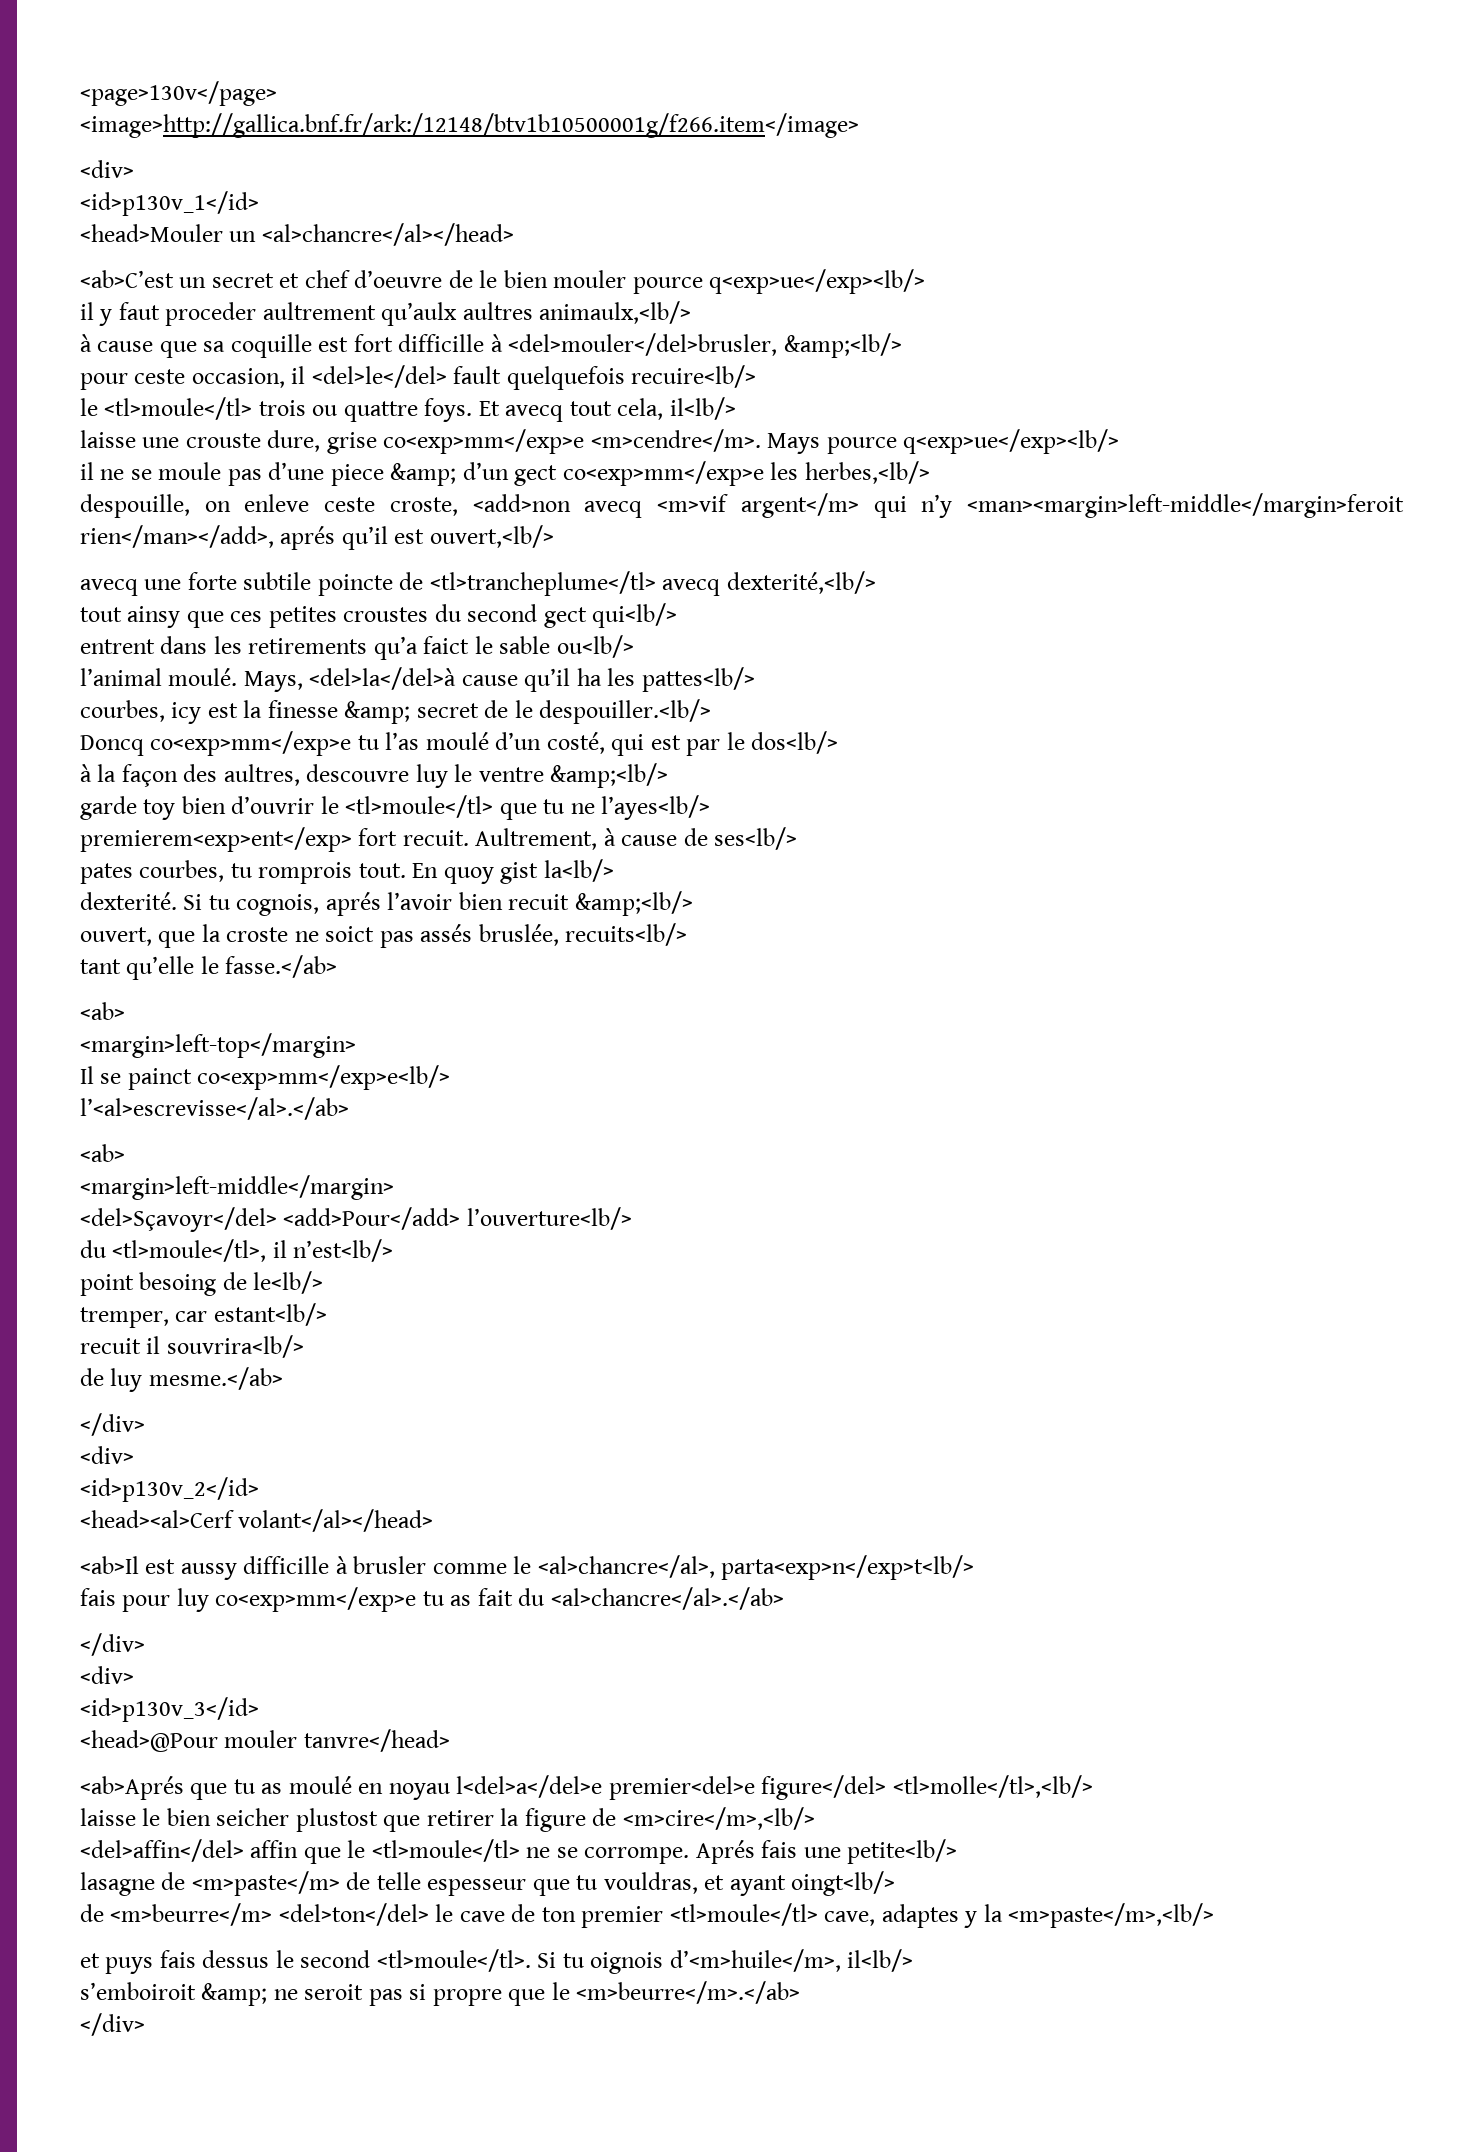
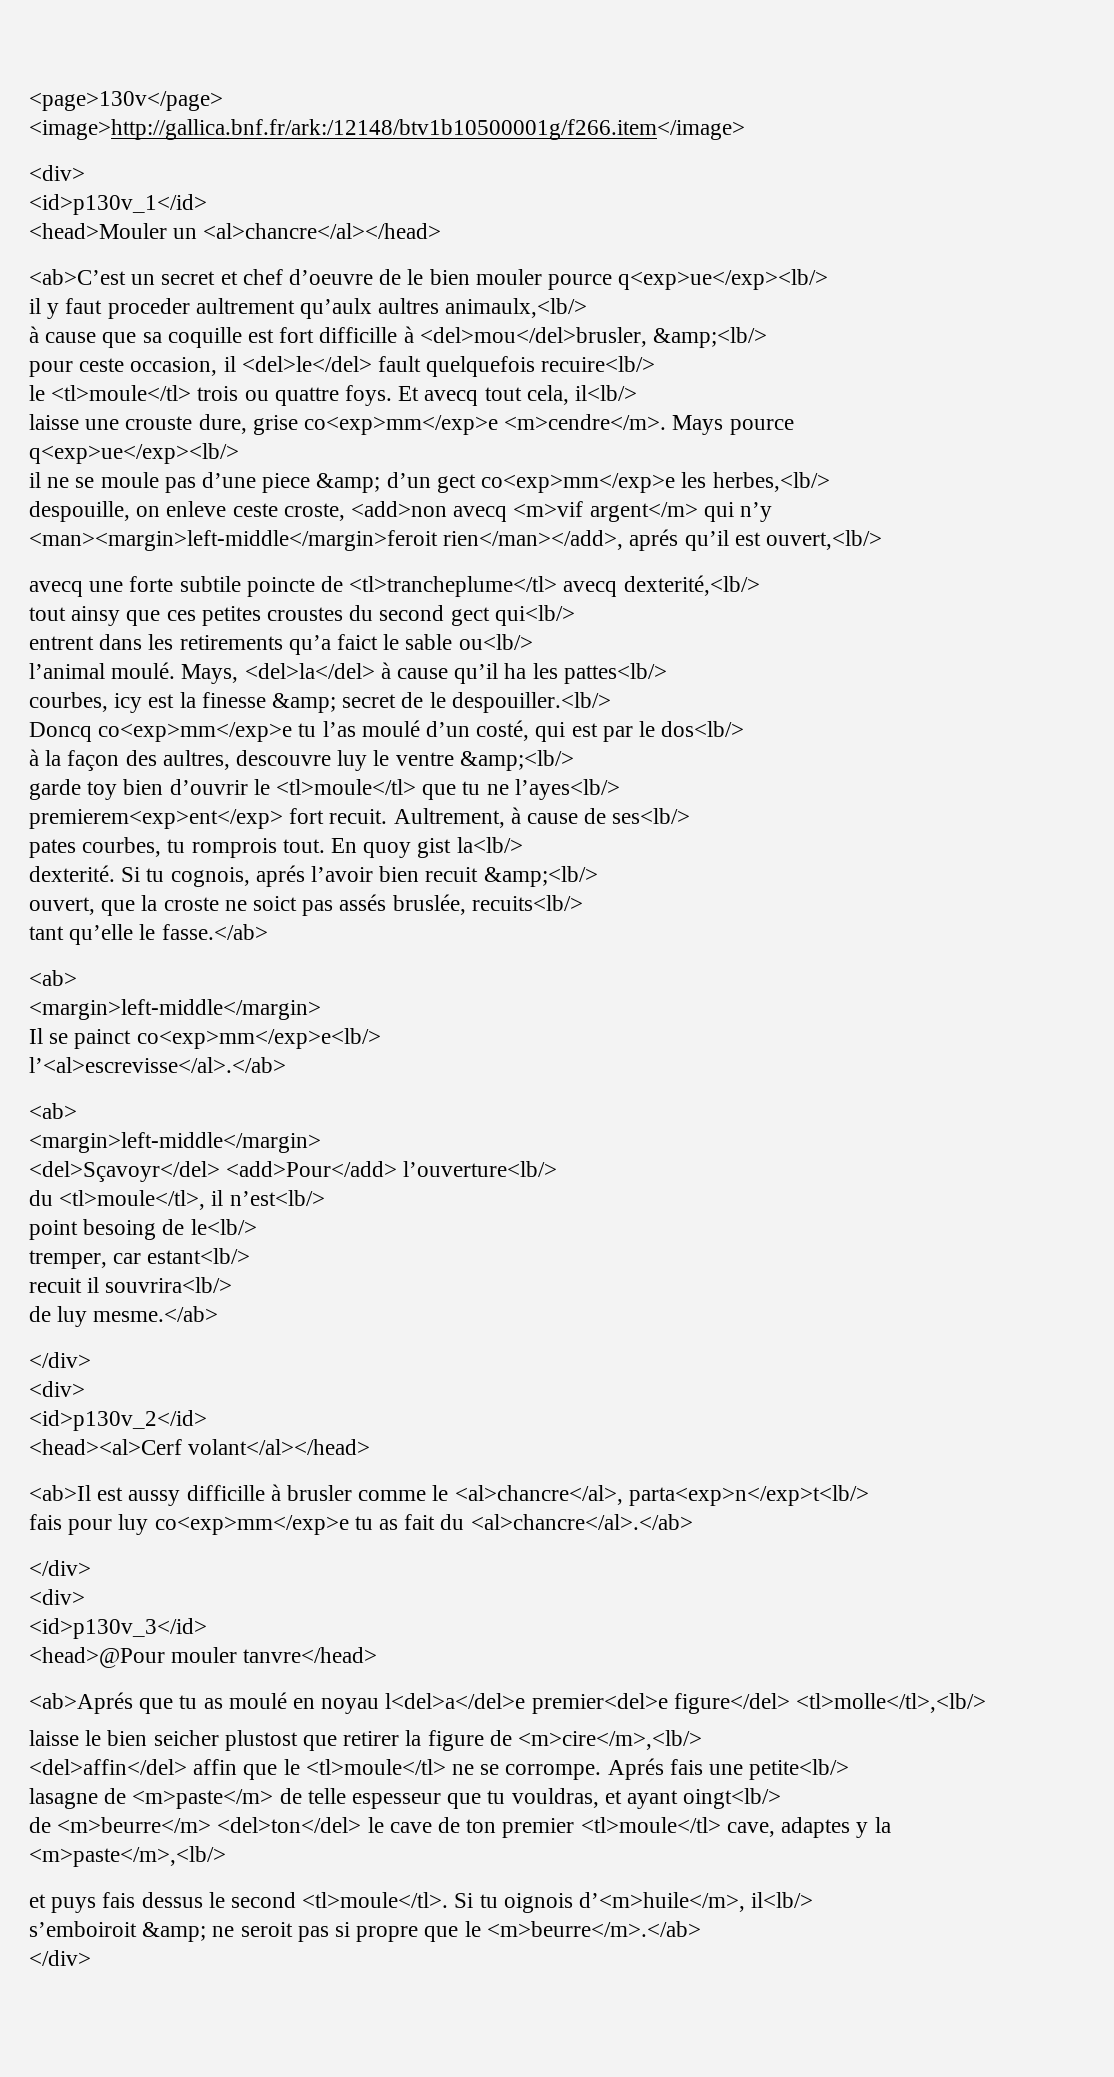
[508,333,778,356] <del>mouler</del>brusler, -> [419,327,647,347] <del>mou</del>brusler,
[309,667,457,690] <del>la</del>à -> [244,662,391,679] <del>la</del> à
[80,1033,356,1058] <margin>left-top</margin> -> [29,999,321,1020] <margin>left-middle</margin>

